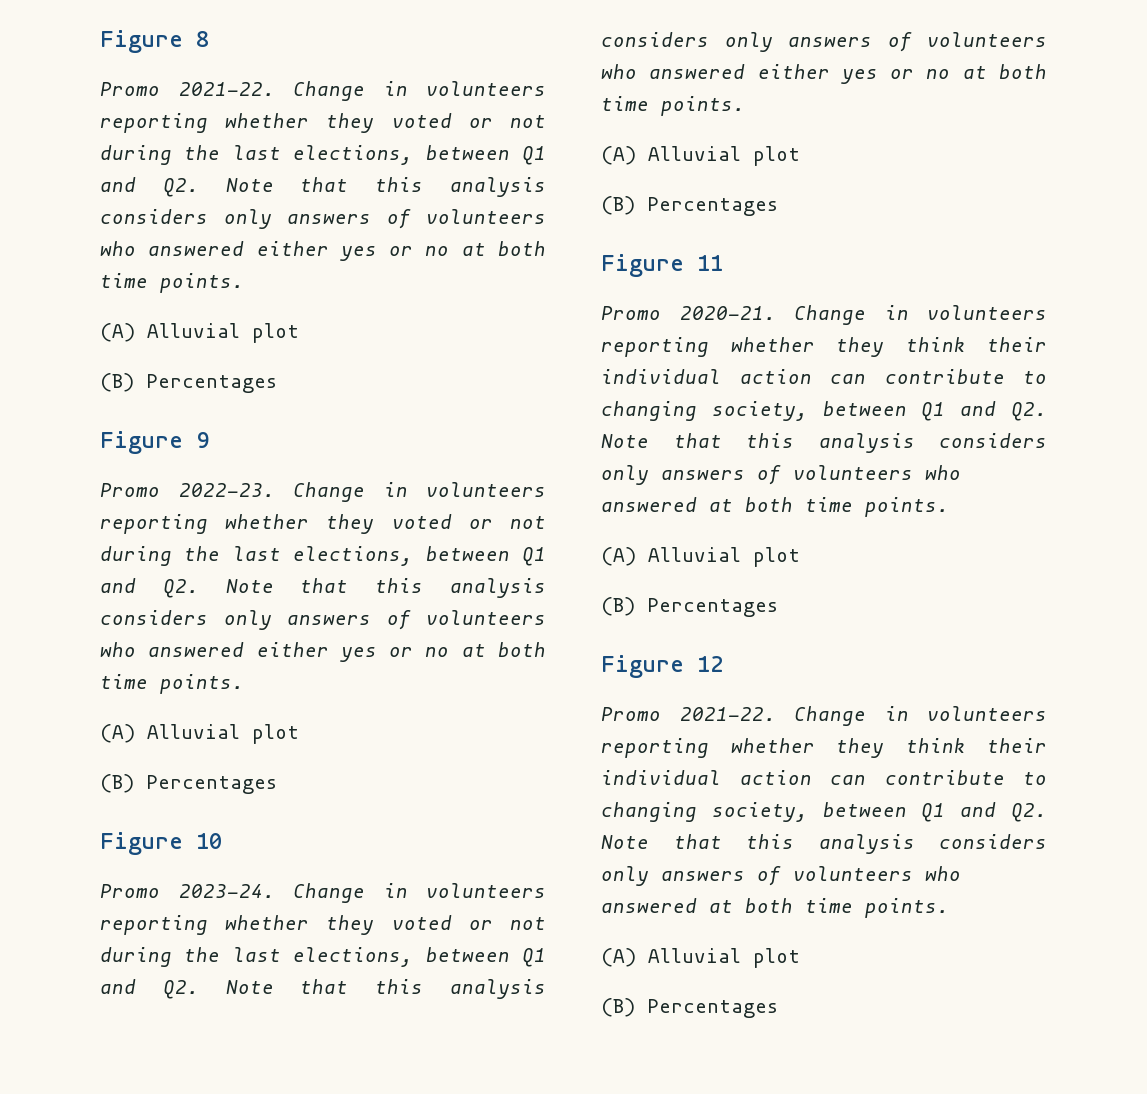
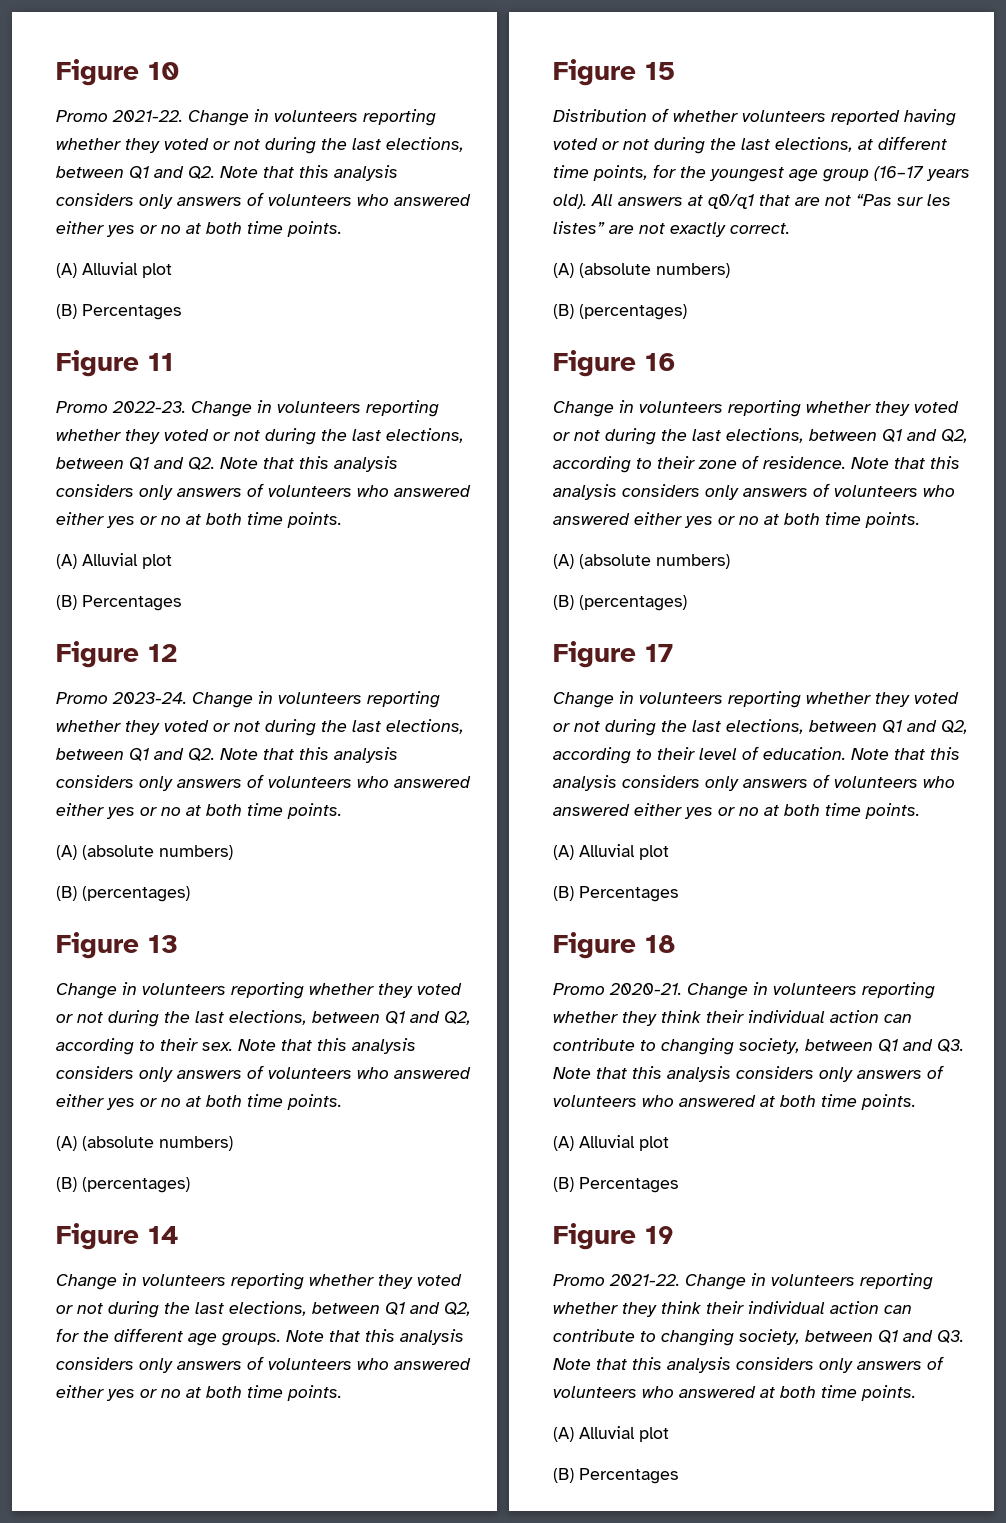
[100,30,209,53] Figure 8 -> [56,59,179,86] Figure 10
[196,432,209,448] 9 -> [148,353,174,371] 11
[196,833,222,849] 10 -> [148,644,177,662] 12
[601,146,800,166] [601,196,778,216] [601,254,723,277] // (A) Alluvial plot // (B) Percentages // Figure 11 -> [56,845,233,860] [56,886,190,902] [56,932,178,959] [56,982,462,999] [56,1010,471,1027] [56,1038,416,1055] [56,1065,471,1082] [56,1094,342,1110] [56,1136,233,1151] [56,1177,190,1193] [56,1223,179,1250] [56,1273,462,1290] [56,1301,471,1318] [56,1328,464,1346] [56,1356,471,1373] [56,1385,342,1401] [553,59,675,86] [553,108,956,126] [553,136,947,154] [553,164,970,182] [553,194,951,209] [553,221,790,237] [553,263,730,278] [553,304,687,320] [553,350,676,377] [553,400,959,417] [553,428,968,445] [553,455,960,473] [553,483,955,500] [553,512,920,528] [553,554,730,569] [553,595,687,611] [553,641,673,668] [553,691,959,708] [553,719,968,736] [553,746,960,764] [553,774,955,791] [553,803,920,819] [553,844,669,860] [553,886,678,902] [553,932,676,959] // (A) (absolute numbers) // (B) (percentages) // Figure 13 // Change in volunteers reporting whether they voted or not during the last elections, between Q1 and Q2, according to their sex. Note that this analysis considers only answers of volunteers who answered either yes or no at both time points. // (A) (absolute numbers) // (B) (percentages) // Figure 14 // Change in volunteers reporting whether they voted or not during the last elections, between Q1 and Q2, for the different age groups. Note that this analysis considers only answers of volunteers who answered either yes or no at both time points. // Figure 15 // Distribution of whether volunteers reported having voted or not during the last elections, at different time points, for the youngest age group (16–17 years old). All answers at q0/q1 that are not “Pas sur les listes” are not exactly correct. // (A) (absolute numbers) // (B) (percentages) // Figure 16 // Change in volunteers reporting whether they voted or not during the last elections, between Q1 and Q2, according to their zone of residence. Note that this analysis considers only answers of volunteers who answered either yes or no at both time points. // (A) (absolute numbers) // (B) (percentages) // Figure 17 // Change in volunteers reporting whether they voted or not during the last elections, between Q1 and Q2, according to their level of education. Note that this analysis considers only answers of volunteers who answered either yes or no at both time points. // (A) Alluvial plot // (B) Percentages // Figure 18
[1011,402,1047,421] Q2. -> [937,1039,964,1053] Q3.
[697,656,723,672] 12 -> [645,1226,674,1244] 19
[1011,803,1047,822] Q2. -> [937,1330,964,1344] Q3.

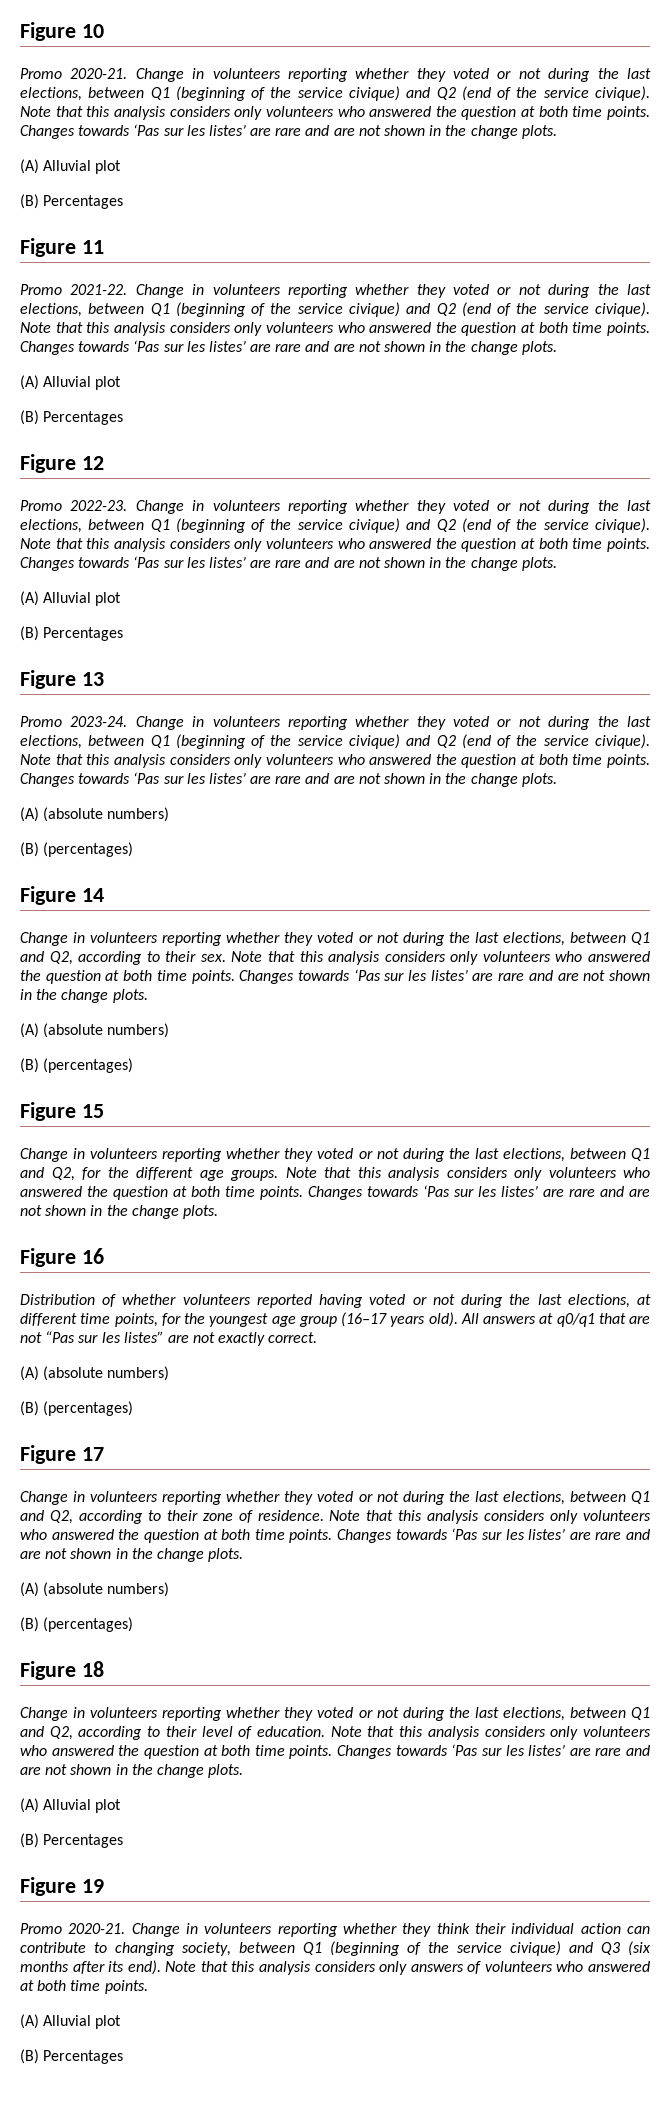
(179, 71) none -> [20,68,651,82] [20,86,650,101] [20,106,650,120] [20,124,557,139] [20,159,122,174] [20,194,124,209] [20,238,104,257] // Promo 2020-21. Change in volunteers reporting whether they voted or not during the last elections, between Q1 (beginning of the service civique) and Q2 (end of the service civique). Note that this analysis considers only volunteers who answered the question at both time points. Changes towards ‘Pas sur les listes’ are rare and are not shown in the change plots. // (A) Alluvial plot // (B) Percentages // Figure 11
[154,165,398,181] [56,192,471,209] [56,221,342,237] [56,262,172,278] [56,304,181,320] [56,350,174,377] and Q2. Note that this analysis considers only answers of volunteers who answered either yes or no at both time points. // (A) Alluvial plot // (B) Percentages // Figure 11 -> [175,302,650,317] [20,322,650,336] [20,340,557,355] [20,375,122,390] [20,410,124,425] [20,454,104,473] (beginning of the service civique) and Q2 (end of the service civique). Note that this analysis considers only volunteers who answered the question at both time points. Changes towards ‘Pas sur les listes’ are rare and are not shown in the change plots. // (A) Alluvial plot // (B) Percentages // Figure 12
[154,456,398,472] [56,483,471,500] [56,512,342,528] [56,553,172,569] [56,595,181,611] [56,641,177,668] and Q2. Note that this analysis considers only answers of volunteers who answered either yes or no at both time points. // (A) Alluvial plot // (B) Percentages // Figure 12 -> [175,518,650,533] [20,538,650,552] [20,556,557,571] [20,591,122,606] [20,626,124,641] [20,670,104,689] (beginning of the service civique) and Q2 (end of the service civique). Note that this analysis considers only volunteers who answered the question at both time points. Changes towards ‘Pas sur les listes’ are rare and are not shown in the change plots. // (A) Alluvial plot // (B) Percentages // Figure 13
[154,747,398,763] [56,774,471,791] [56,803,342,819] [56,845,233,860] [56,886,190,902] [56,932,178,959] and Q2. Note that this analysis considers only answers of volunteers who answered either yes or no at both time points. // (A) (absolute numbers) // (B) (percentages) // Figure 13 -> [175,734,650,749] [20,754,650,768] [20,772,557,787] [20,807,170,822] [20,842,134,857] [20,886,104,905] (beginning of the service civique) and Q2 (end of the service civique). Note that this analysis considers only volunteers who answered the question at both time points. Changes towards ‘Pas sur les listes’ are rare and are not shown in the change plots. // (A) (absolute numbers) // (B) (percentages) // Figure 14
[177,1065,471,1079] [56,1094,342,1110] [56,1136,233,1151] [56,1177,190,1193] [56,1223,179,1250] answers of volunteers who answered either yes or no at both time points. // (A) (absolute numbers) // (B) (percentages) // Figure 14 -> [482,951,650,962] [20,969,650,984] [20,989,148,1003] [20,1023,170,1038] [20,1058,134,1073] [20,1102,104,1121] volunteers who answered the question at both time points. Changes towards ‘Pas sur les listes’ are rare and are not shown in the change plots. // (A) (absolute numbers) // (B) (percentages) // Figure 15
[177,1356,471,1370] [56,1385,342,1401] [553,59,675,86] answers of volunteers who answered either yes or no at both time points. // Figure 15 -> [548,1167,650,1178] [20,1185,650,1200] [20,1205,218,1219] [20,1248,104,1267] volunteers who answered the question at both time points. Changes towards ‘Pas sur les listes’ are rare and are not shown in the change plots. // Figure 16
[645,353,676,371] 16 -> [81,1447,104,1461] 17
[743,483,955,497] [553,512,920,528] [553,554,730,569] [553,595,687,611] [553,641,673,668] answers of volunteers who answered either yes or no at both time points. // (A) (absolute numbers) // (B) (percentages) // Figure 17 -> [583,1510,651,1521] [20,1528,650,1543] [20,1548,244,1562] [20,1582,170,1597] [20,1617,134,1632] [20,1661,104,1680] volunteers who answered the question at both time points. Changes towards ‘Pas sur les listes’ are rare and are not shown in the change plots. // (A) (absolute numbers) // (B) (percentages) // Figure 18
[743,774,955,788] [553,803,920,819] [553,844,669,860] [553,886,678,902] [553,932,676,959] answers of volunteers who answered either yes or no at both time points. // (A) Alluvial plot // (B) Percentages // Figure 18 -> [583,1726,651,1737] [20,1744,650,1759] [20,1764,244,1778] [20,1798,122,1813] [20,1833,124,1848] [20,1877,104,1896] volunteers who answered the question at both time points. Changes towards ‘Pas sur les listes’ are rare and are not shown in the change plots. // (A) Alluvial plot // (B) Percentages // Figure 19
[903,1039,964,1053] and Q3. -> [330,1941,651,1956] [20,1960,161,1975] (beginning of the service civique) and Q3 (six months after its end).
[553,1223,674,1250] [553,1273,933,1290] [553,1301,912,1317] [553,1329,964,1346] [553,1356,944,1373] [553,1385,916,1401] [553,1426,669,1442] [553,1468,678,1484] // Figure 19 // Promo 2021-22. Change in volunteers reporting whether they think their individual action can contribute to changing society, between Q1 and Q3. Note that this analysis considers only answers of volunteers who answered at both time points. // (A) Alluvial plot // (B) Percentages -> (124, 2057) none

